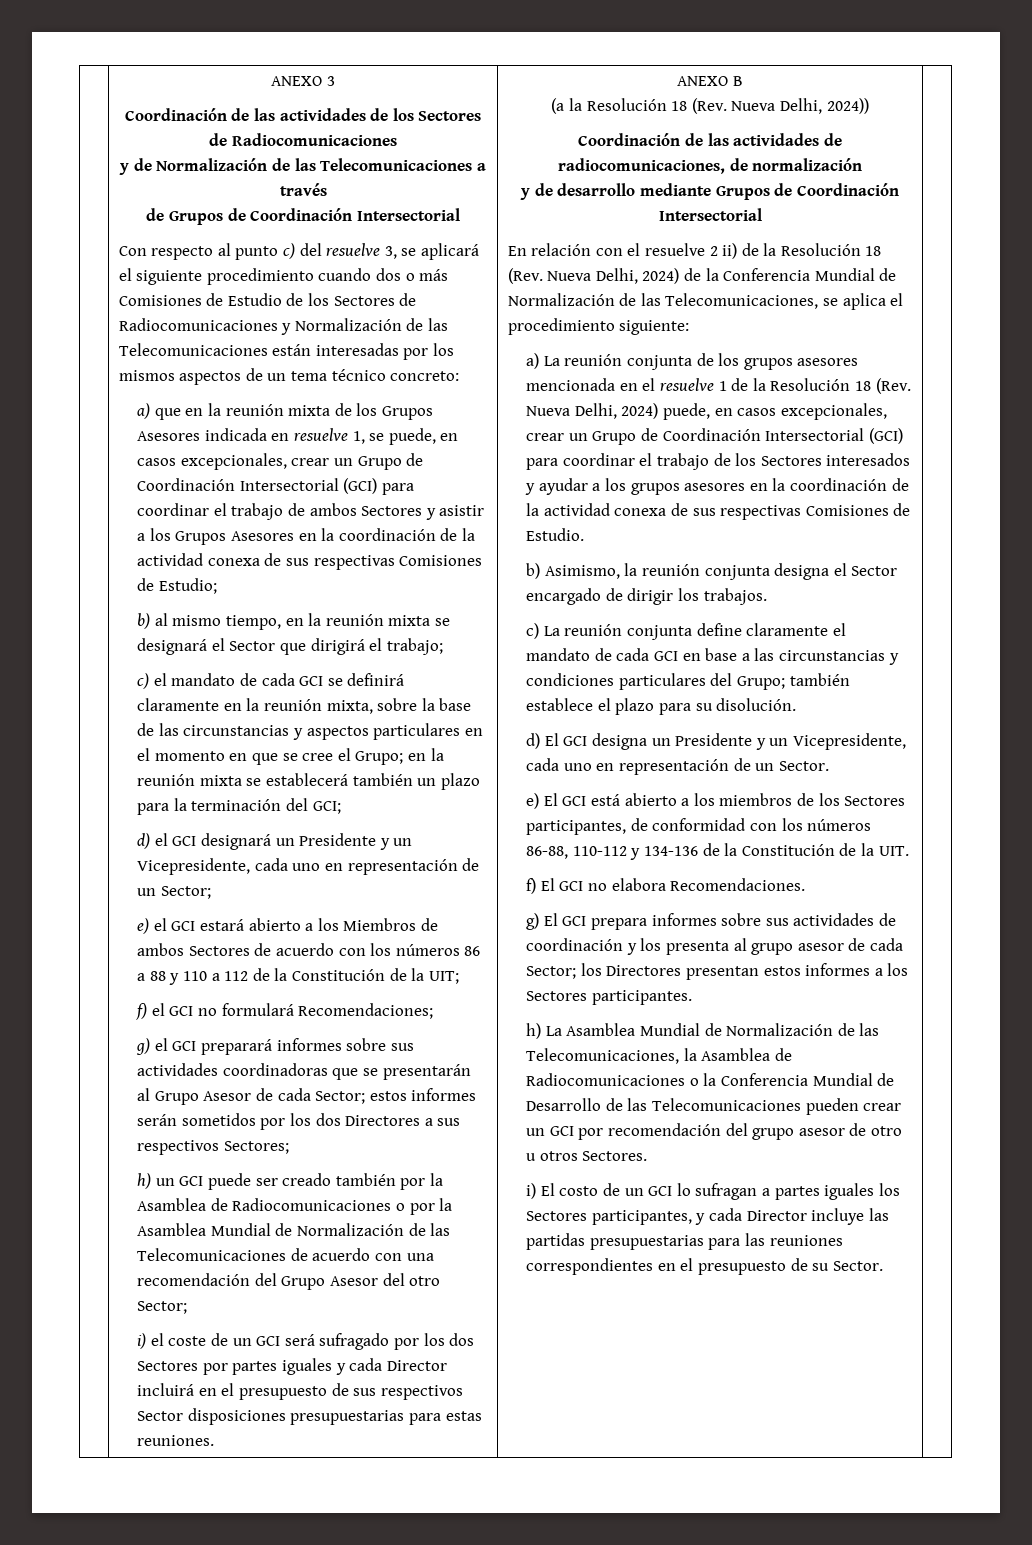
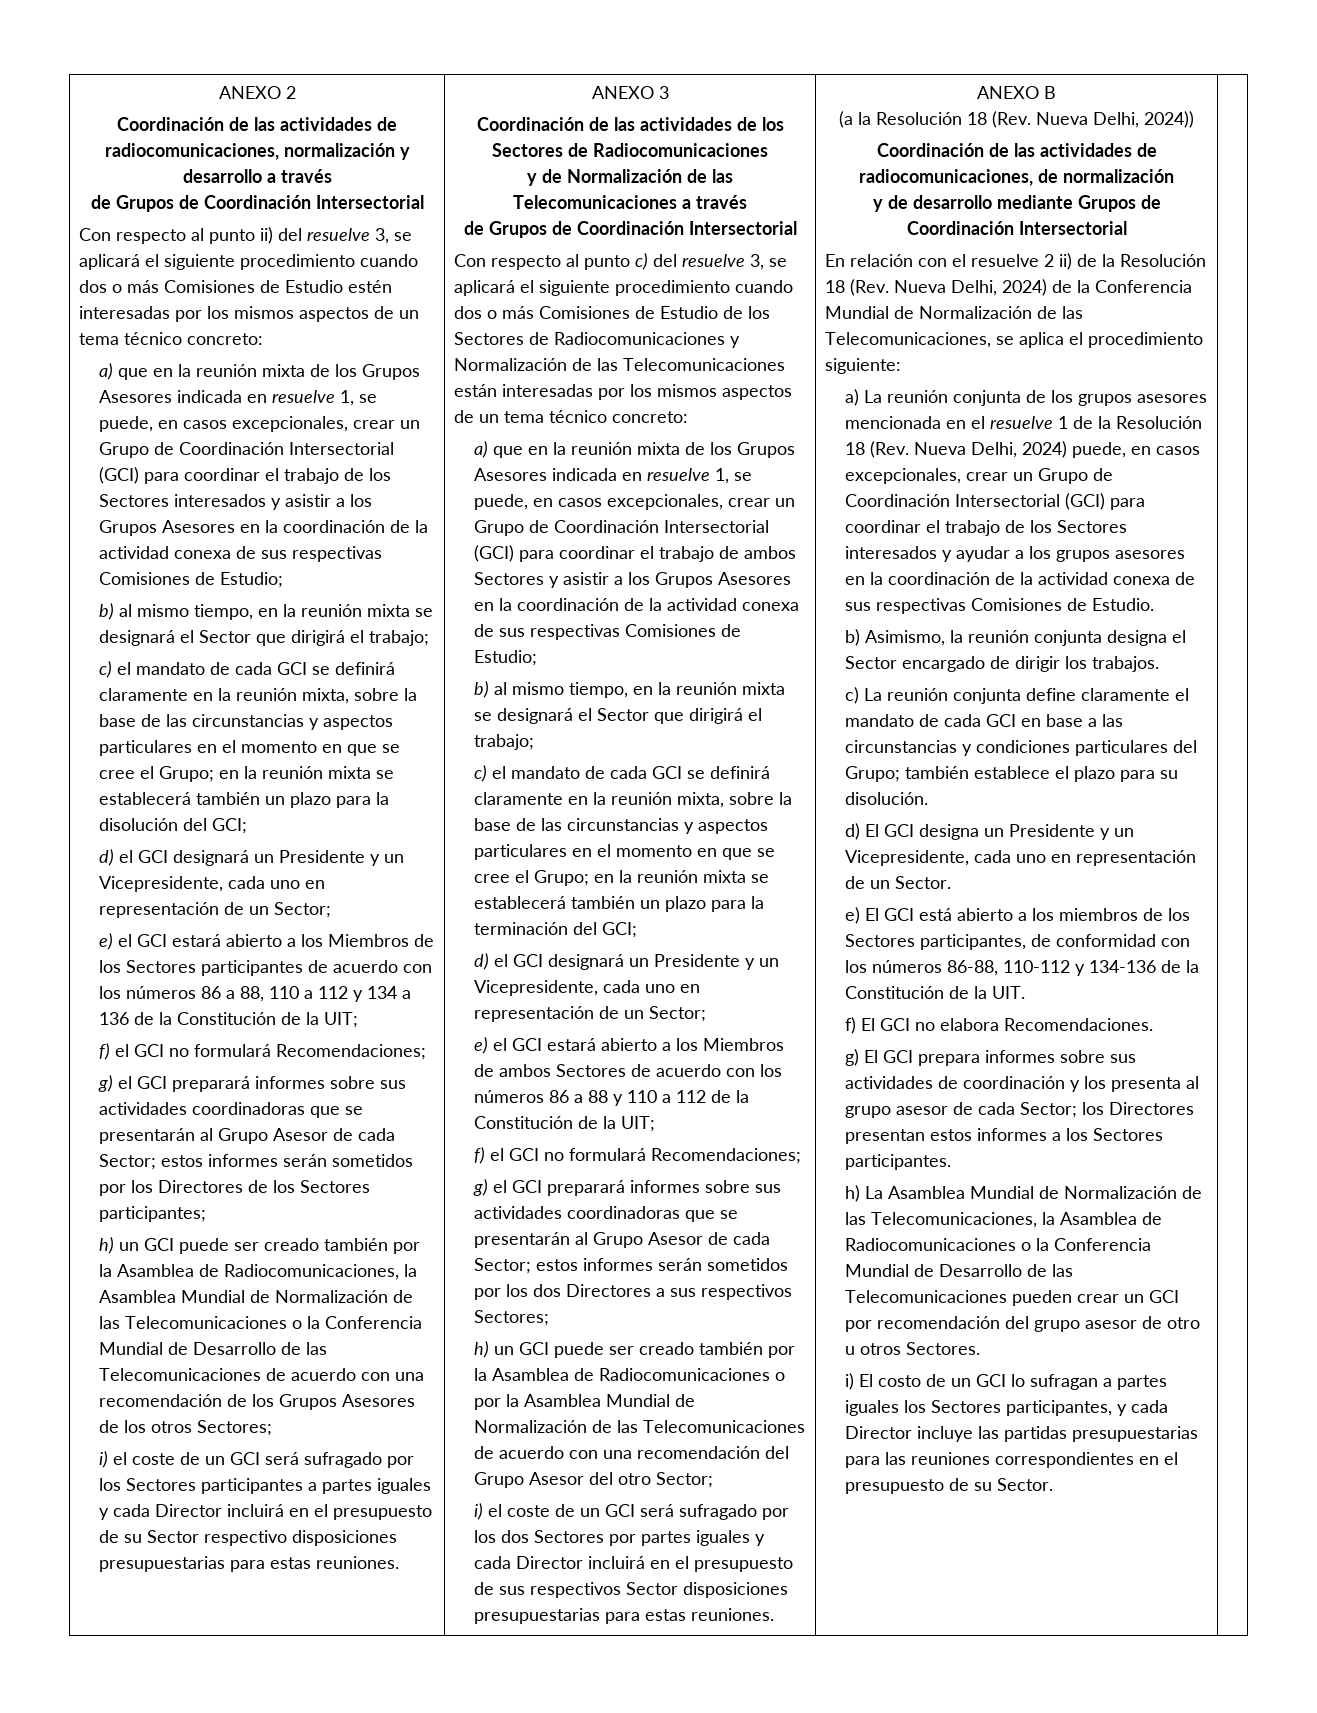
(271, 81) none -> [218,86,296,99] [117,117,397,131] [104,143,410,160] [182,169,332,183] [90,195,424,212] [79,227,413,244] [79,254,419,270] [79,280,393,293] [79,306,420,322] [79,332,264,345] [98,363,420,380] [98,390,377,406] [98,416,420,432] [98,442,394,458] [98,467,391,484] [98,494,372,510] [98,520,428,536] [98,546,382,562] [98,572,283,588] [98,603,433,620] [98,630,429,646] [98,661,395,678] [98,688,417,704] [98,714,393,730] [98,740,400,756] [98,766,394,782] [98,792,389,808] [98,818,247,834] [98,849,404,866] [98,876,325,892] [98,902,331,918] [98,933,434,950] [98,960,432,976] [98,986,411,1002] [98,1012,358,1028] [98,1043,426,1060] [97,1075,406,1092] [98,1102,363,1118] [98,1128,395,1144] [98,1154,413,1170] [98,1180,370,1196] [98,1206,206,1222] [98,1237,420,1254] [98,1264,417,1280] [98,1290,413,1303] [98,1316,422,1329] [98,1342,327,1355] [98,1368,424,1381] [98,1394,415,1410] [98,1420,272,1436] [98,1451,414,1468] [98,1478,431,1494] [98,1504,432,1520] [98,1530,397,1546] [98,1556,399,1572] ANEXO 2 // Coordinación de las actividades de radiocomunicaciones, normalización y desarrollo a través // de Grupos de Coordinación Intersectorial // Con respecto al punto ii) del resuelve 3, se aplicará el siguiente procedimiento cuando dos o más Comisiones de Estudio estén interesadas por los mismos aspectos de un tema técnico concreto: // a) que en la reunión mixta de los Grupos Asesores indicada en resuelve 1, se puede, en casos excepcionales, crear un Grupo de Coordinación Intersectorial (GCI) para coordinar el trabajo de los Sectores interesados y asistir a los Grupos Asesores en la coordinación de la actividad conexa de sus respectivas Comisiones de Estudio; // b) al mismo tiempo, en la reunión mixta se designará el Sector que dirigirá el trabajo; // c) el mandato de cada GCI se definirá claramente en la reunión mixta, sobre la base de las circunstancias y aspectos particulares en el momento en que se cree el Grupo; en la reunión mixta se establecerá también un plazo para la disolución del GCI; // d) el GCI designará un Presidente y un Vicepresidente, cada uno en representación de un Sector; // e) el GCI estará abierto a los Miembros de los Sectores participantes de acuerdo con los números 86 a 88, 110 a 112 y 134 a 136 de la Constitución de la UIT; // f) el GCI no formulará Recomendaciones; // g) el GCI preparará informes sobre sus actividades coordinadoras que se presentarán al Grupo Asesor de cada Sector; estos informes serán sometidos por los Directores de los Sectores participantes; // h) un GCI puede ser creado también por la Asamblea de Radiocomunicaciones, la Asamblea Mundial de Normalización de las Telecomunicaciones o la Conferencia Mundial de Desarrollo de las Telecomunicaciones de acuerdo con una recomendación de los Grupos Asesores de los otros Sectores; // i) el coste de un GCI será sufragado por los Sectores participantes a partes iguales y cada Director incluirá en el presupuesto de su Sector respectivo disposiciones presupuestarias para estas reuniones.

